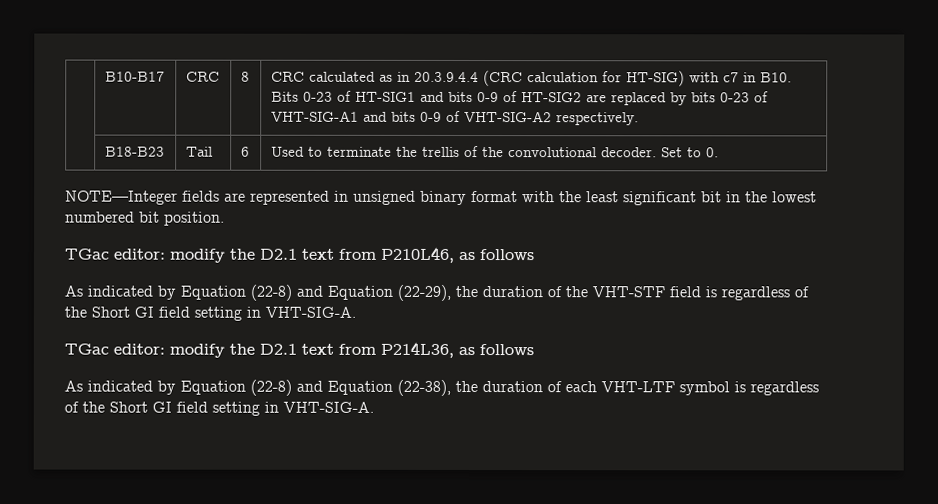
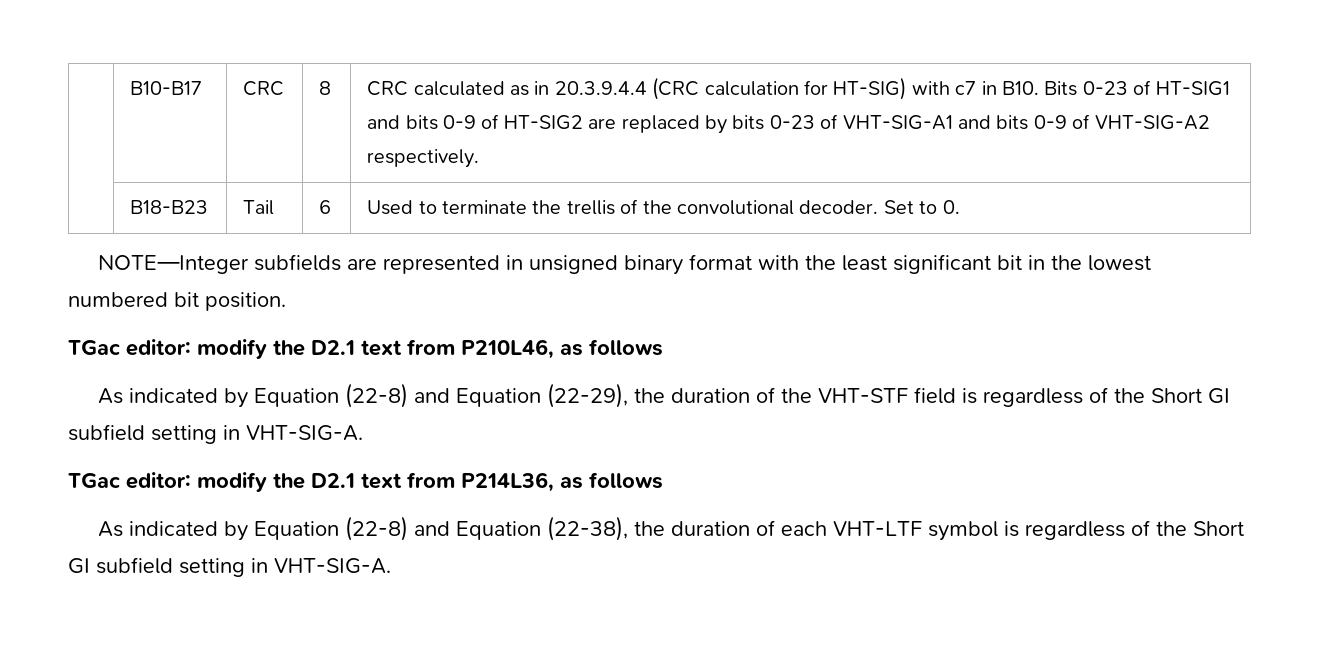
[182,190,220,202] fields -> [254,254,342,271] subfields
[158,306,190,318] field -> [68,424,145,441] subfield
[176,401,208,413] field -> [96,557,173,574] subfield

